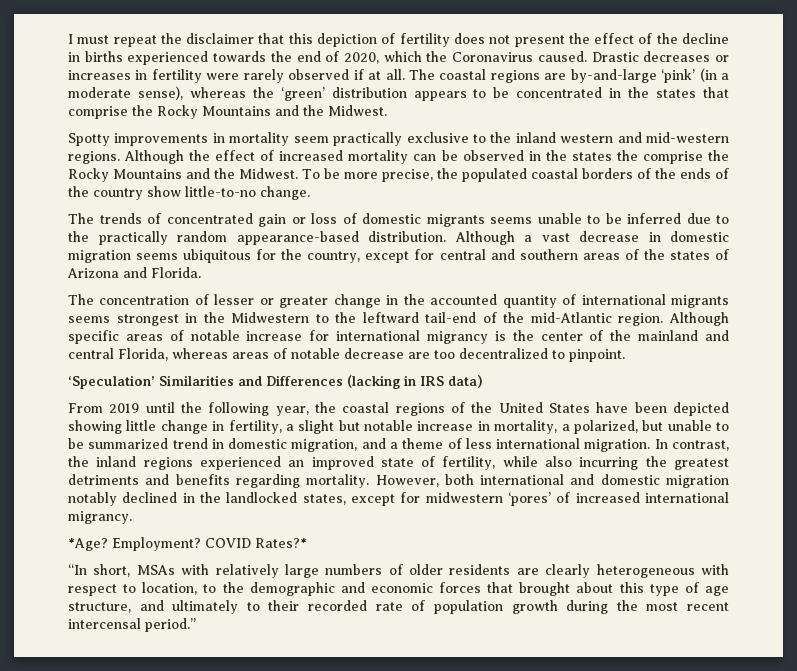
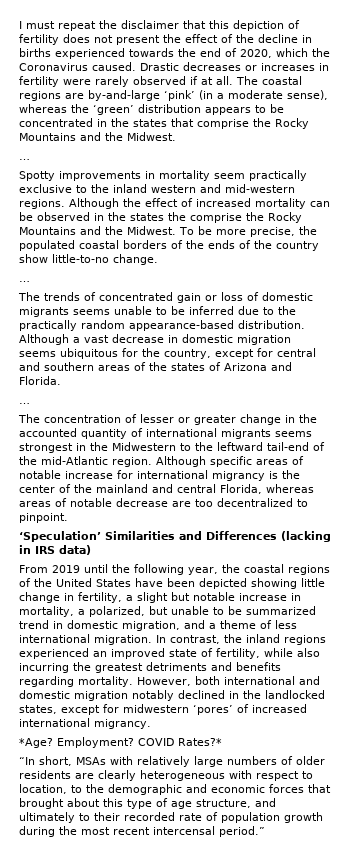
(387, 110) none -> [19,159,30,160] // …
(310, 193) none -> [19,281,30,282] // …
(201, 272) none -> [19,403,30,404] // …

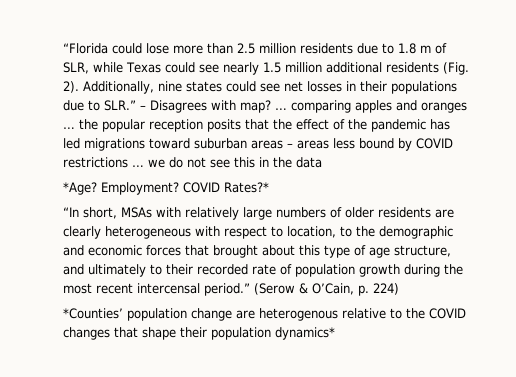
[19,20,300,31] [19,34,312,45] [19,48,330,59] [19,62,329,71] [19,76,302,87] [19,90,328,101] [19,104,284,115] [19,118,309,129] [19,132,176,141] [19,159,30,160] [19,170,307,181] [19,184,295,193] [19,198,330,209] [19,212,302,223] [19,226,317,237] [19,240,319,251] [19,254,158,265] [19,281,30,282] [18,292,313,303] [19,306,296,317] [19,320,305,331] [19,334,291,345] [19,348,316,359] [19,362,292,371] [19,376,61,385] [19,403,30,404] [18,414,317,425] [19,428,312,439] [19,442,325,453] [19,456,304,467] [19,470,300,481] [19,484,314,494] [19,498,308,507] [19,513,68,523] [19,531,331,542] [19,545,91,555] [19,564,330,575] [19,578,325,589] [19,592,301,603] [19,606,316,617] [19,620,297,631] [19,634,326,645] [19,648,320,659] [19,662,281,673] [19,676,320,687] [19,690,325,701] [19,704,307,715] [19,718,151,729] I must repeat the disclaimer that this depiction of fertility does not present the effect of the decline in births experienced towards the end of 2020, which the Coronavirus caused. Drastic decreases or increases in fertility were rarely observed if at all. The coastal regions are by-and-large ‘pink’ (in a moderate sense), whereas the ‘green’ distribution appears to be concentrated in the states that comprise the Rocky Mountains and the Midwest. // … // Spotty improvements in mortality seem practically exclusive to the inland western and mid-western regions. Although the effect of increased mortality can be observed in the states the comprise the Rocky Mountains and the Midwest. To be more precise, the populated coastal borders of the ends of the country show little-to-no change. // … // The trends of concentrated gain or loss of domestic migrants seems unable to be inferred due to the practically random appearance-based distribution. Although a vast decrease in domestic migration seems ubiquitous for the country, except for central and southern areas of the states of Arizona and Florida. // … // The concentration of lesser or greater change in the accounted quantity of international migrants seems strongest in the Midwestern to the leftward tail-end of the mid-Atlantic region. Although specific areas of notable increase for international migrancy is the center of the mainland and central Florida, whereas areas of notable decrease are too decentralized to pinpoint. // ‘Speculation’ Similarities and Differences (lacking in IRS data) // From 2019 until the following year, the coastal regions of the United States have been depicted showing little change in fertility, a slight but notable increase in mortality, a polarized, but unable to be summarized trend in domestic migration, and a theme of less international migration. In contrast, the inland regions experienced an improved state of fertility, while also incurring the greatest detriments and benefits regarding mortality. However, both international and domestic migration notably declined in the landlocked states, except for midwestern ‘pores’ of increased international migrancy. -> [63,43,447,54] [63,62,469,75] [63,81,457,94] [63,100,467,113] [63,119,450,132] [63,138,453,151] [63,157,322,168] “Florida could lose more than 2.5 million residents due to 1.8 m of SLR, while Texas could see nearly 1.5 million additional residents (Fig. 2). Additionally, nine states could see net losses in their populations due to SLR.” – Disagrees with map? … comparing apples and oranges … the popular reception posits that the effect of the pandemic has led migrations toward suburban areas – areas less bound by COVID restrictions … we do not see this in the data
(265, 831) none -> [254,283,399,296] [63,308,466,321] [63,327,335,340] (Serow & O’Cain, p. 224) // *Counties’ population change are heterogenous relative to the COVID changes that shape their population dynamics*

